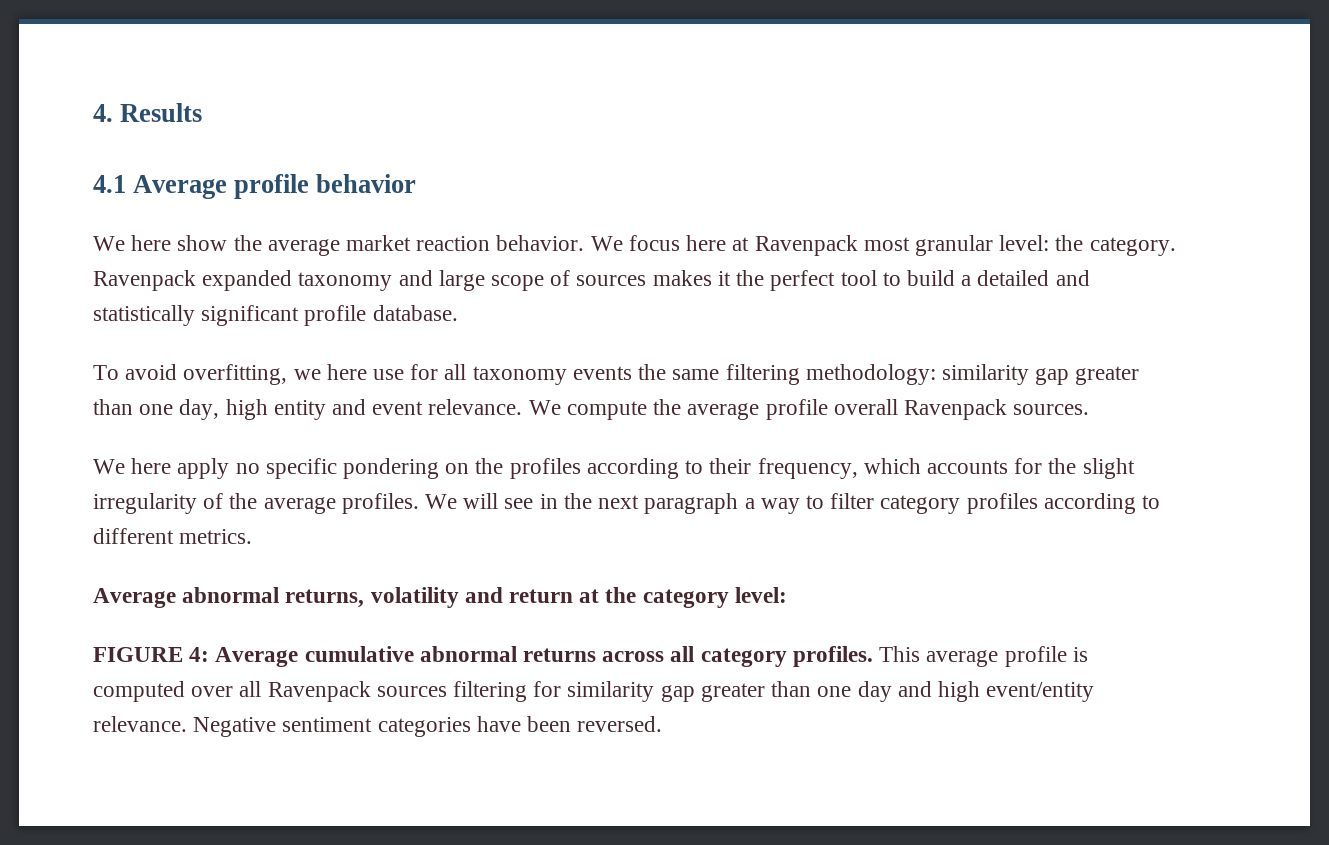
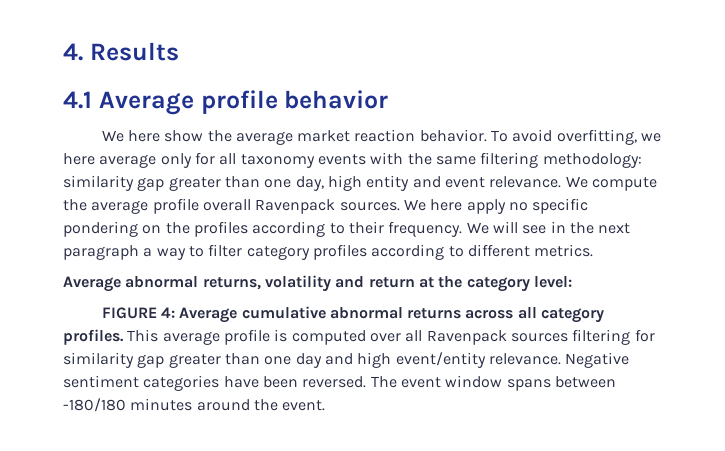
[590,235,1176,256] [93,270,1090,291] [93,305,458,326] We focus here at Ravenpack most granular level: the category. Ravenpack expanded taxonomy and large scope of sources makes it the perfect tool to build a detailed and statistically significant profile database. // -> (487, 135) none
[373,369,405,380] use -> [99,153,192,168] average only
(632, 373) none -> [370,152,404,165] with
(1090, 409) // -> (400, 206) none
[757,458,1135,479] [93,493,419,514] frequency, which accounts for the slight irregularity of the average profiles. -> [388,221,463,237] frequency.
(663, 724) none -> [370,375,616,391] [63,398,326,412] The event window spans between -180/180 minutes around the event.

